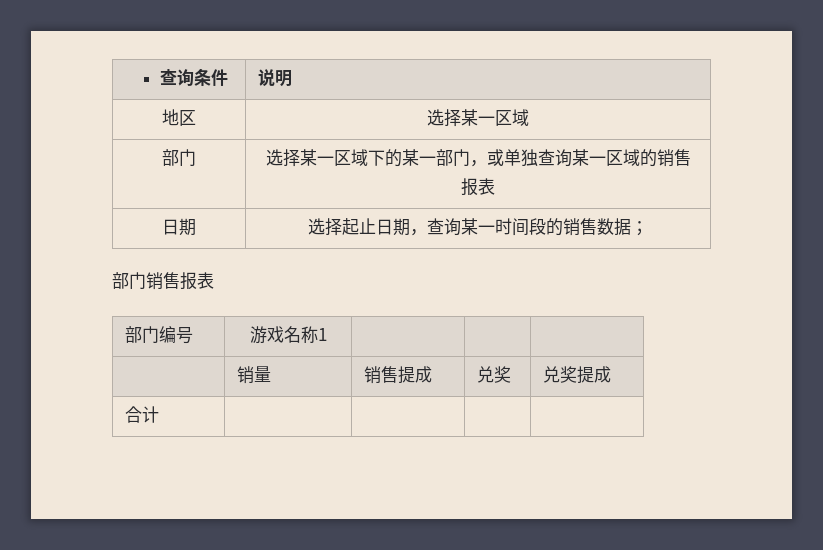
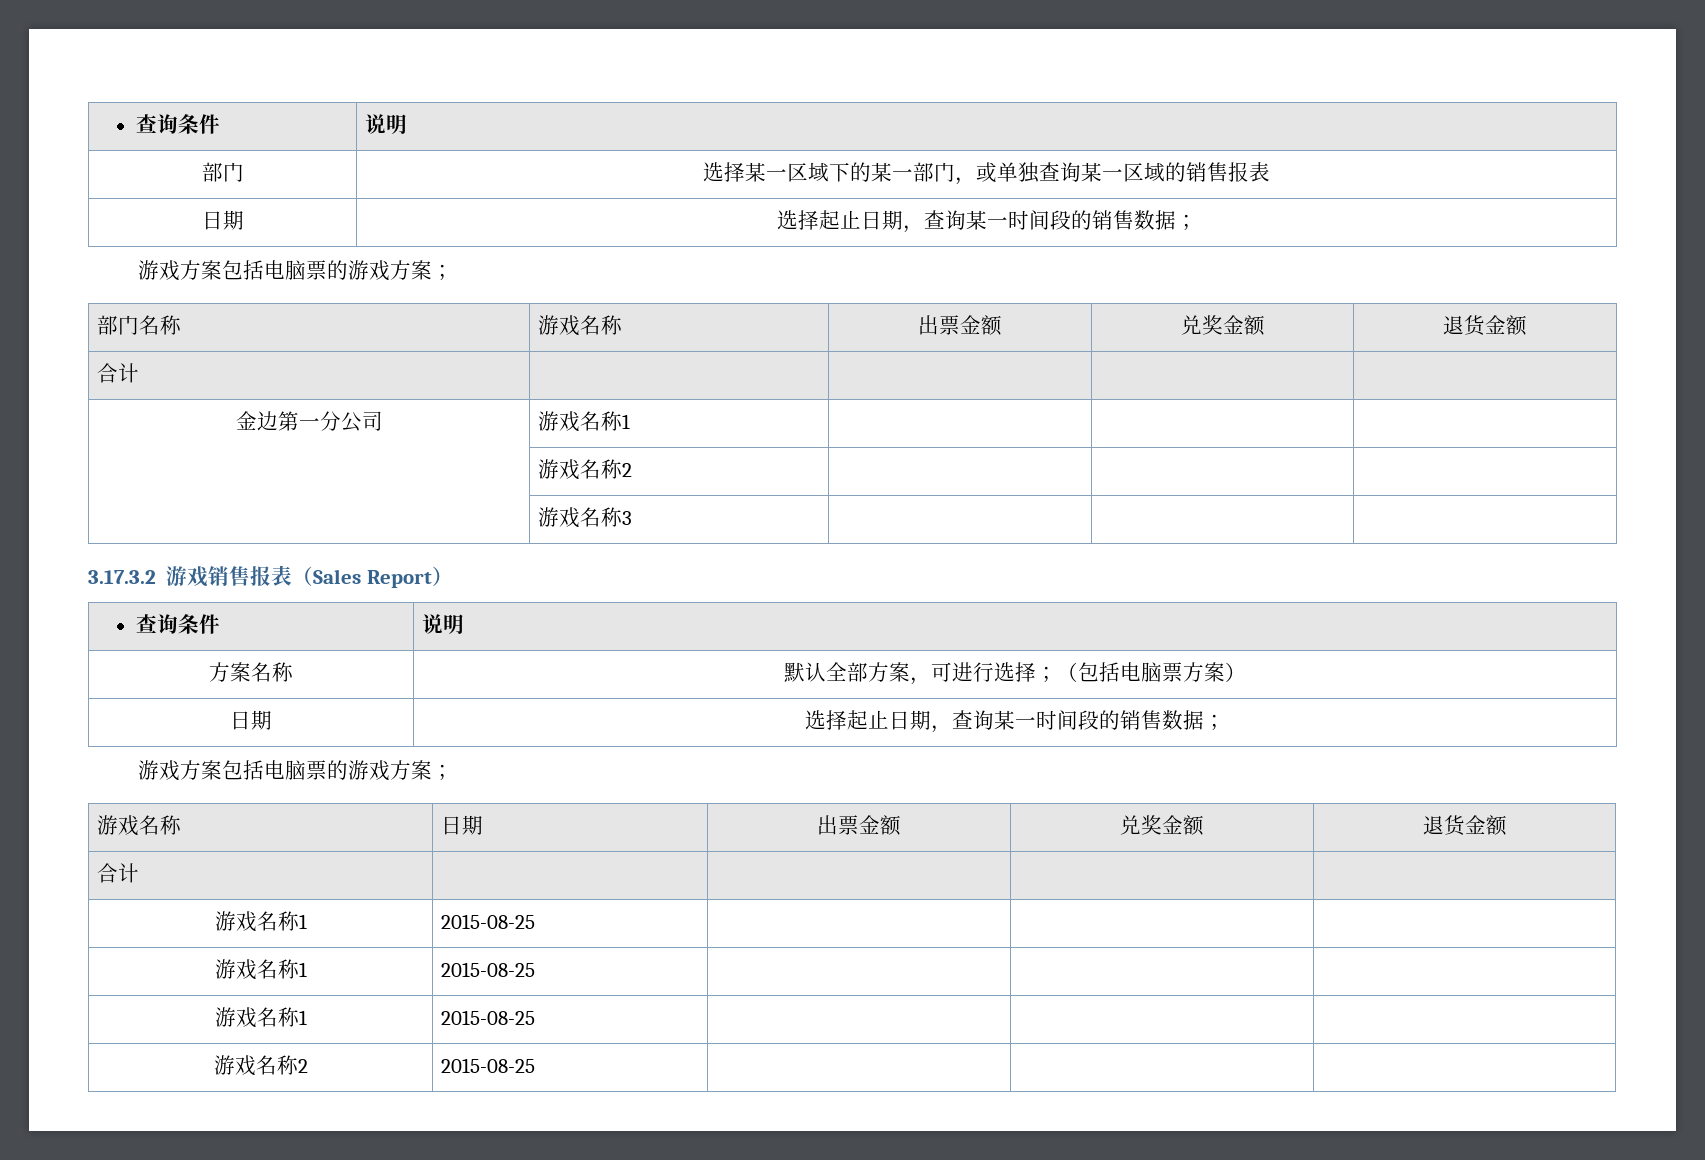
[159,68,228,86] [257,69,292,87] [162,109,196,126] [427,109,529,127] 查询条件 | 说明 // 地区 | 选择某一区域 -> [135,114,220,134] [364,114,407,134] 查询条件 | 说明
[112,272,214,290] [124,326,193,344] [249,326,327,344] [236,366,271,384] [363,366,432,384] [476,366,511,383] [542,366,611,384] [124,406,159,423] 部门销售报表 // 部门编号 | 游戏名称1 | | | // | 销量 | 销售提成 | 兑奖 | 兑奖提成 // 合计 | -> [137,260,453,281] [96,315,181,335] [537,315,622,336] [918,315,1002,336] [1180,315,1265,336] [1443,315,1527,336] [96,363,139,383] [235,411,383,432] [537,411,630,432] [537,459,632,480] [537,507,632,528] [88,565,453,588] [135,614,220,634] [421,614,464,634] [209,662,293,682] [784,662,1246,685] [230,710,272,730] [805,710,1225,733] [137,760,453,781] [96,815,181,836] [440,815,483,835] [817,815,901,836] [1120,815,1204,836] [1422,815,1507,836] [96,863,139,883] [214,911,307,932] [440,914,535,929] [214,959,307,980] [440,962,535,977] [214,1007,307,1028] [440,1010,535,1025] [213,1055,308,1076] [440,1058,535,1073] 游戏方案包括电脑票的游戏方案； // 部门名称 | 游戏名称 | 出票金额 | 兑奖金额 | 退货金额 // 合计 | | | | // 金边第一分公司 | 游戏名称1 | | | // | 游戏名称2 | | | // | 游戏名称3 | | | // 3.17.3.2游戏销售报表（Sales Report） // 查询条件 | 说明 // 方案名称 | 默认全部方案，可进行选择；（包括电脑票方案） // 日期 | 选择起止日期，查询某一时间段的销售数据； // 游戏方案包括电脑票的游戏方案； // 游戏名称 | 日期 | 出票金额 | 兑奖金额 | 退货金额 // 合计 | | | | // 游戏名称1 | 2015-08-25 | | | // 游戏名称1 | 2015-08-25 | | | // 游戏名称1 | 2015-08-25 | | | // 游戏名称2 | 2015-08-25

